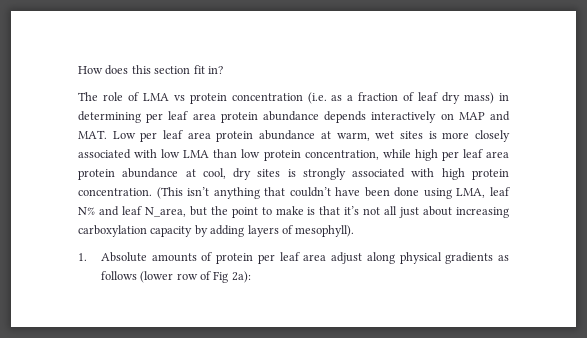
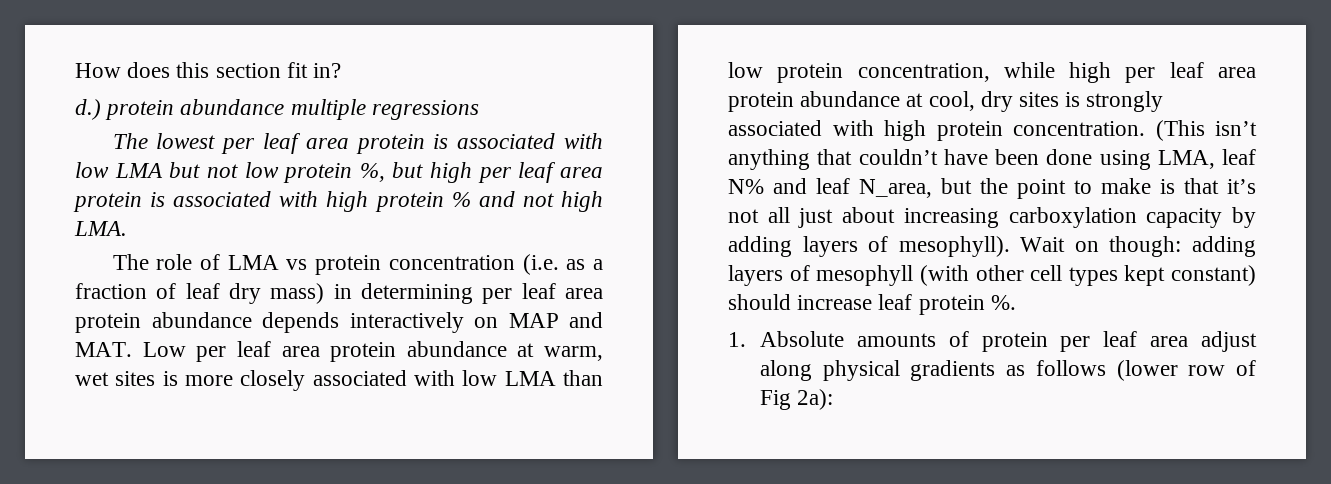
(223, 70) none -> [75,99,479,120] [112,133,603,154] [75,162,603,183] [73,191,603,212] [74,221,127,236] // d.) protein abundance multiple regressions // The lowest per leaf area protein is associated with low LMA but not low protein %, but high per leaf area protein is associated with high protein % and not high LMA.
(355, 231) none -> [1020,236,1256,257] [728,265,1256,286] [728,294,1016,315] Wait on though: adding layers of mesophyll (with other cell types kept constant) should increase leaf protein %.

